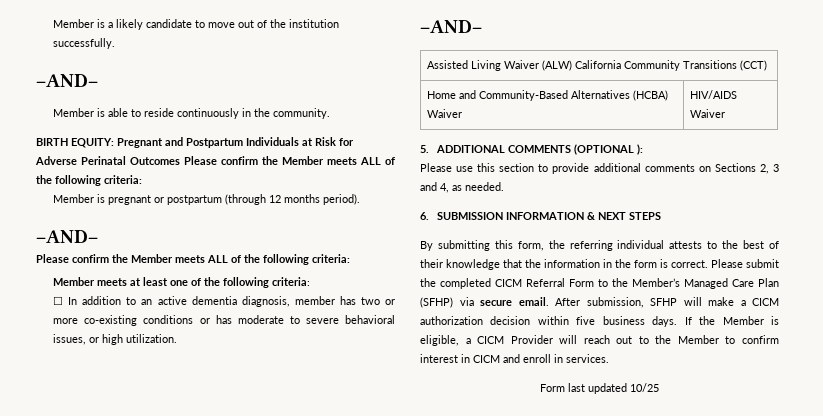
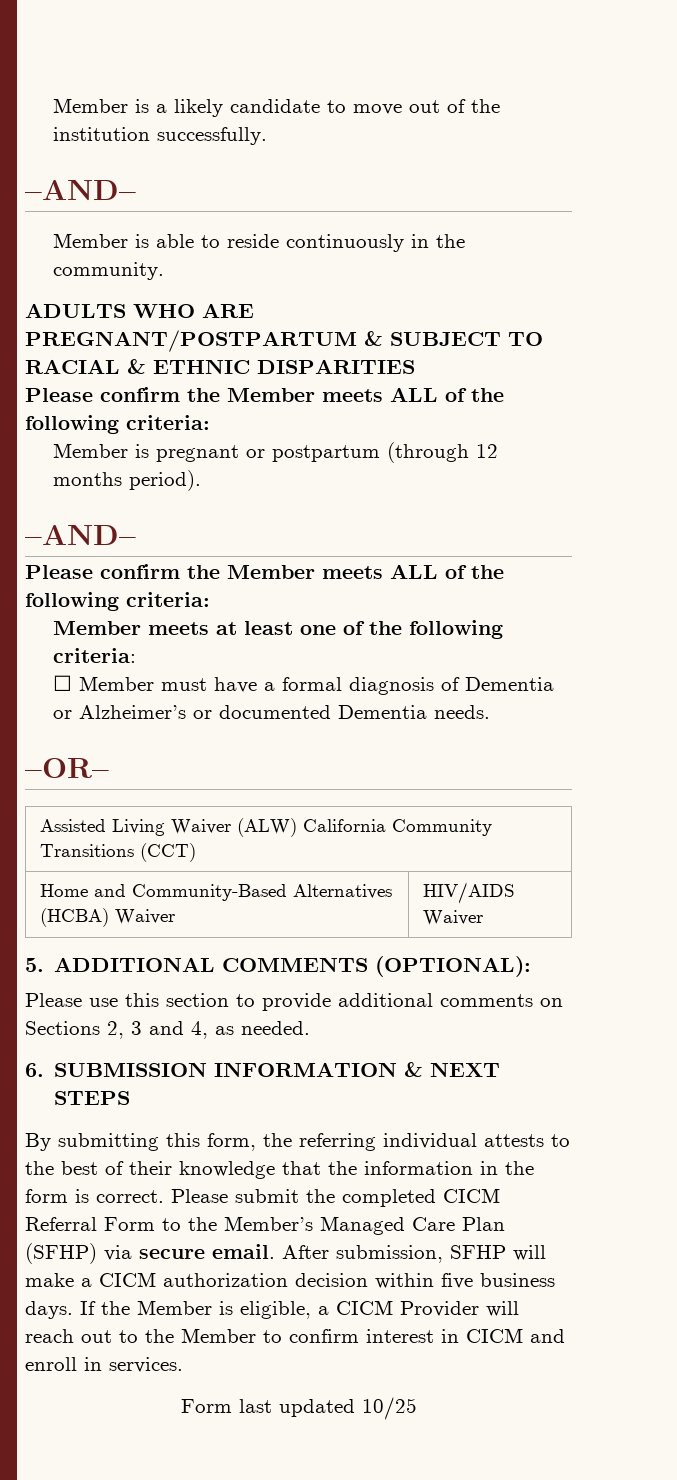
[36,137,354,148] [35,156,180,165] BIRTH EQUITY: Pregnant and Postpartum Individuals at Risk for Adverse Perinatal Outcomes -> [25,303,254,318] [25,330,543,352] [25,359,415,374] ADULTS WHO ARE PREGNANT/POSTPARTUM & SUBJECT TO RACIAL & ETHNIC DISPARITIES //
[68,296,396,307] [53,315,395,326] [53,334,178,345] [420,19,482,33] In addition to an active dementia diagnosis, member has two or more co-existing conditions or has moderate to severe behavioral issues, or high utilization. // –AND– -> [78,676,554,695] [52,705,490,719] [25,758,109,778] Member must have a formal diagnosis of Dementia or Alzheimer’s or documented Dementia needs. // –OR–
[574,144,644,155] (OPTIONAL ): -> [375,956,532,977] (OPTIONAL):

